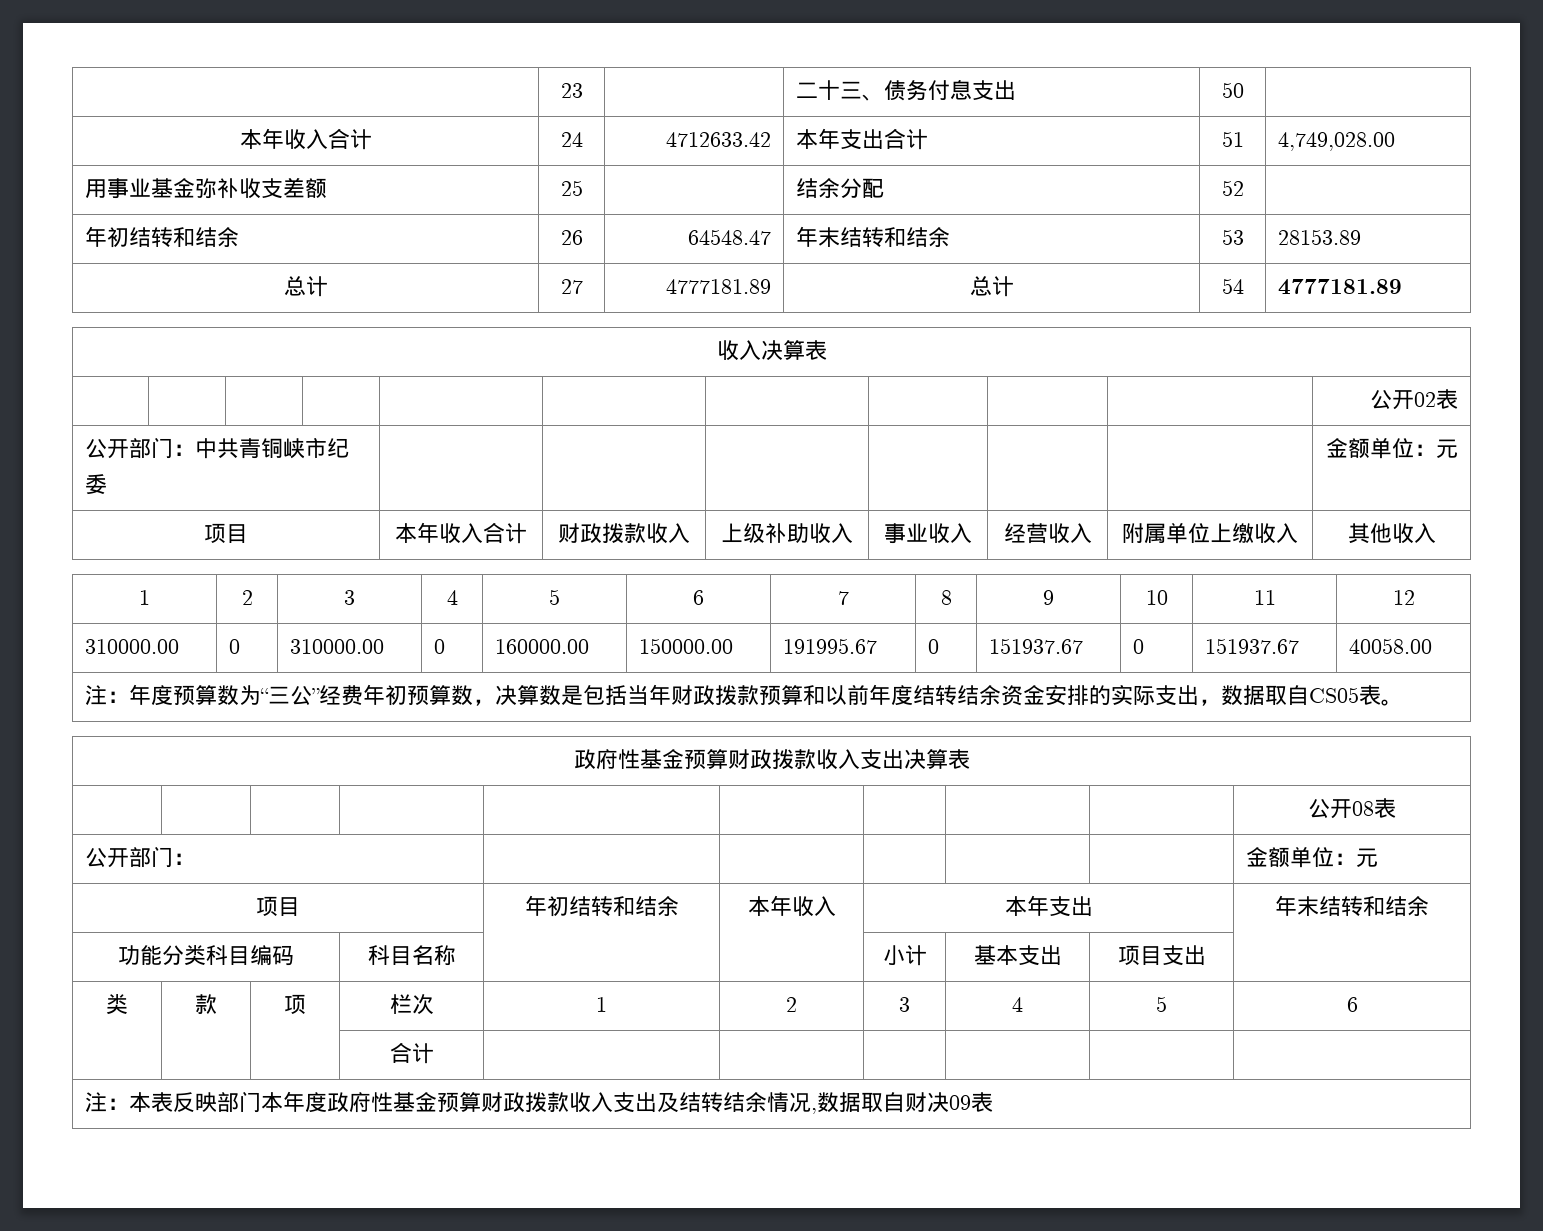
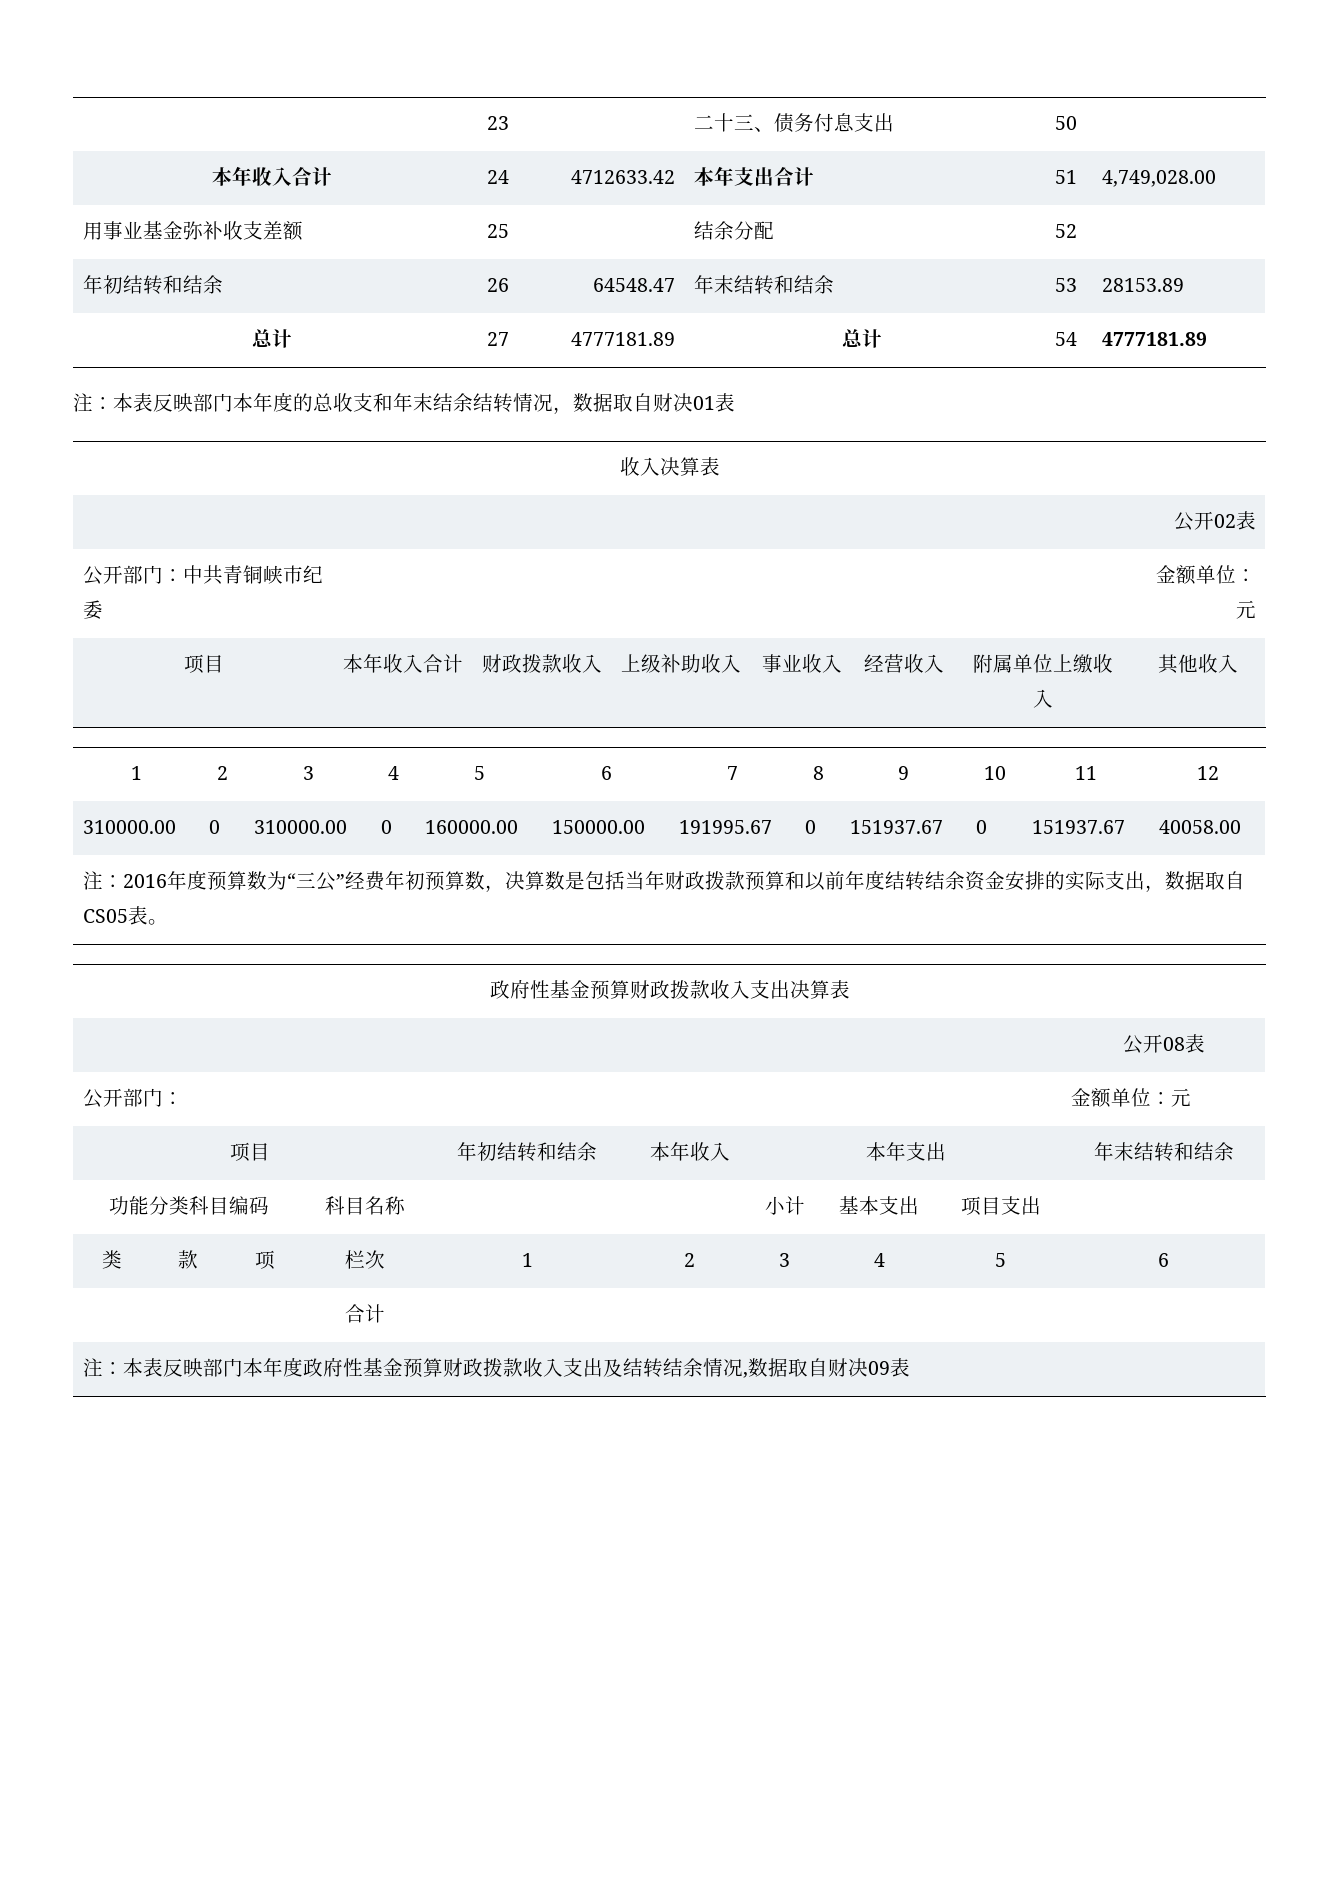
(1403, 287) none -> [73,393,735,414] // 注：本表反映部门本年度的总收支和年末结余结转情况，数据取自财决01表
(130, 697) none -> [122,874,167,888] 2016

